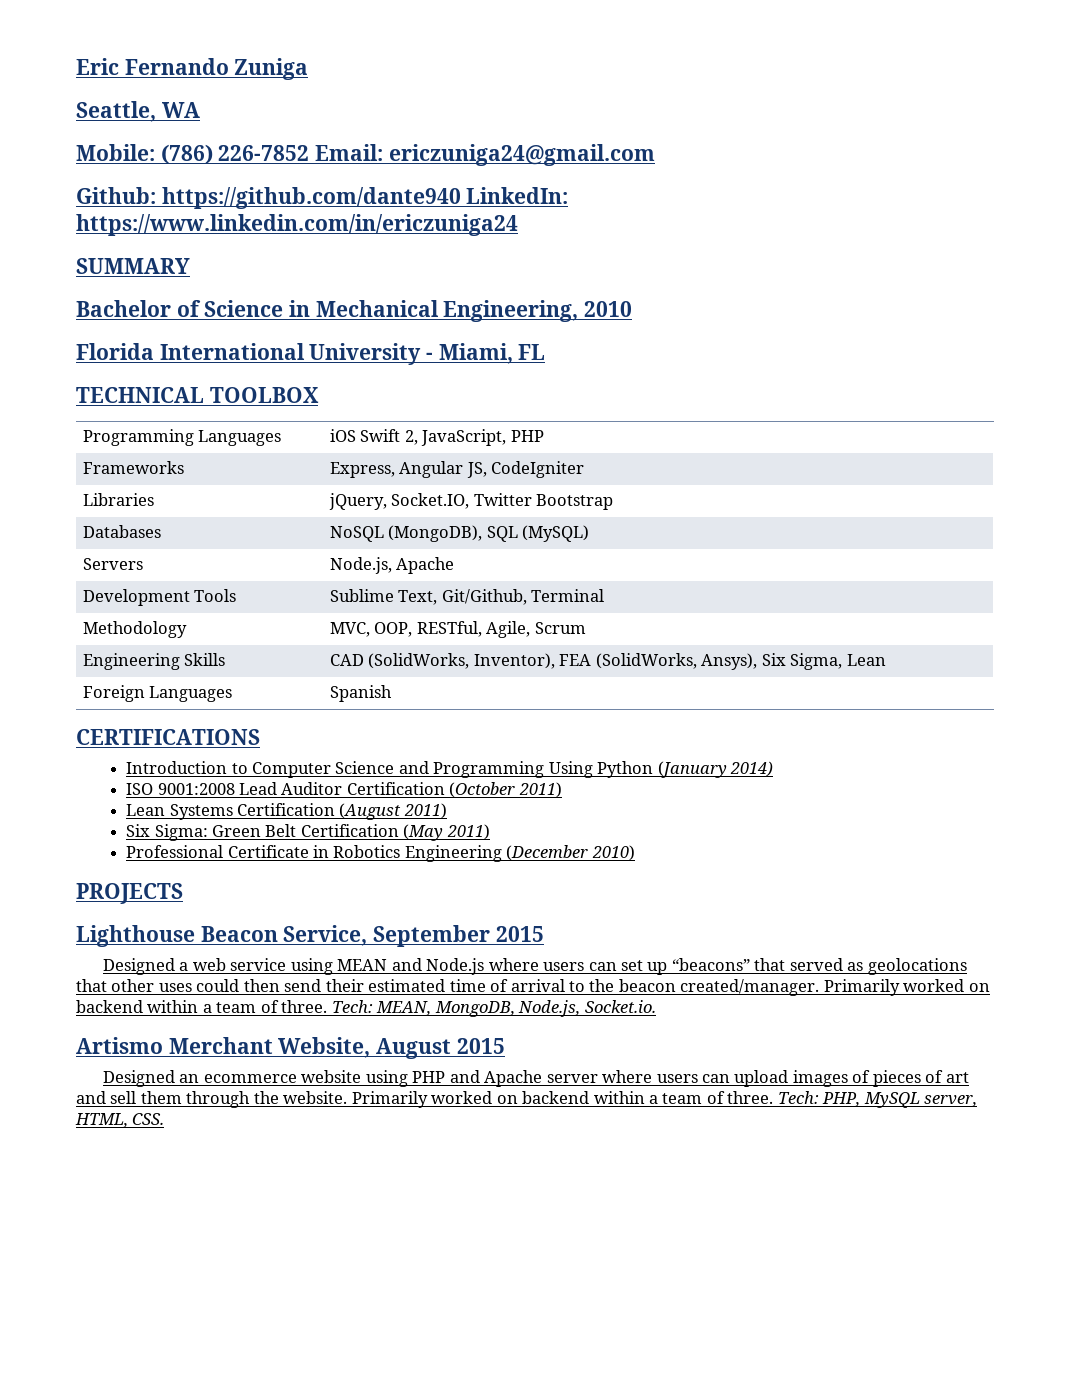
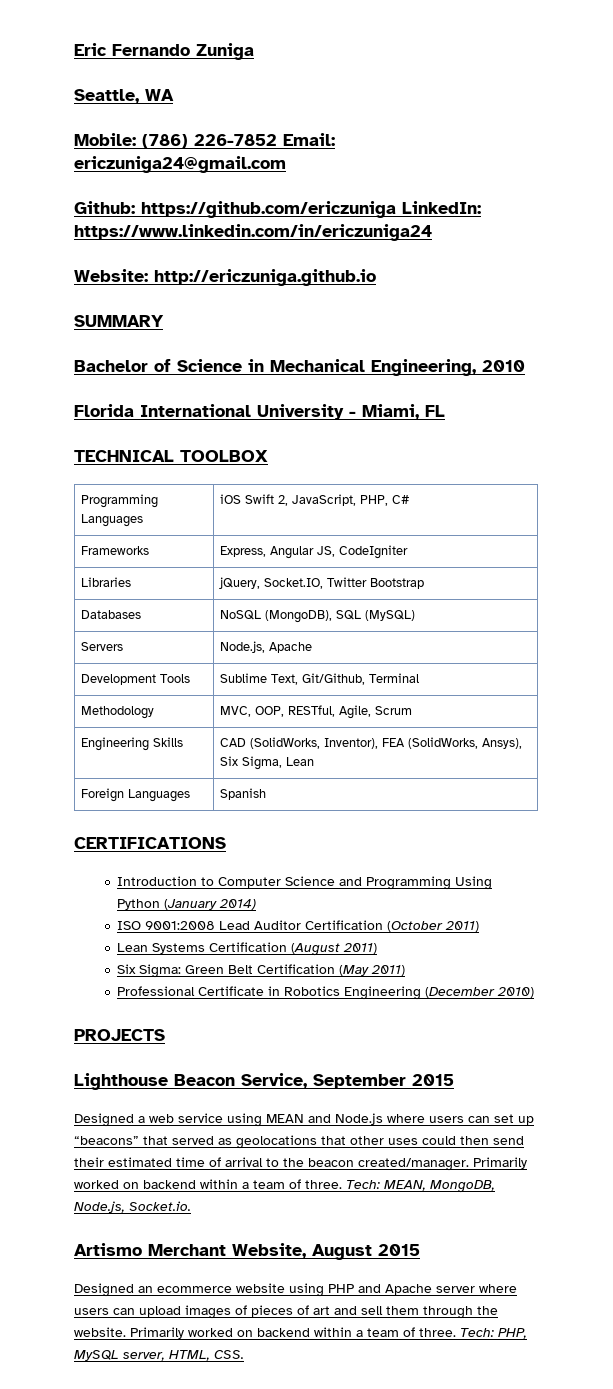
[161,187,461,209] https://github.com/dante940 -> [141,201,396,218] https://github.com/ericzuniga
(518, 225) none -> [74,269,376,286] // Website: http://ericzuniga.github.io
[510,430,544,442] PHP -> [360,495,411,506] PHP, C#

